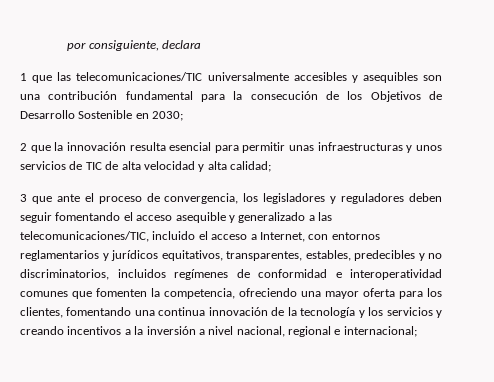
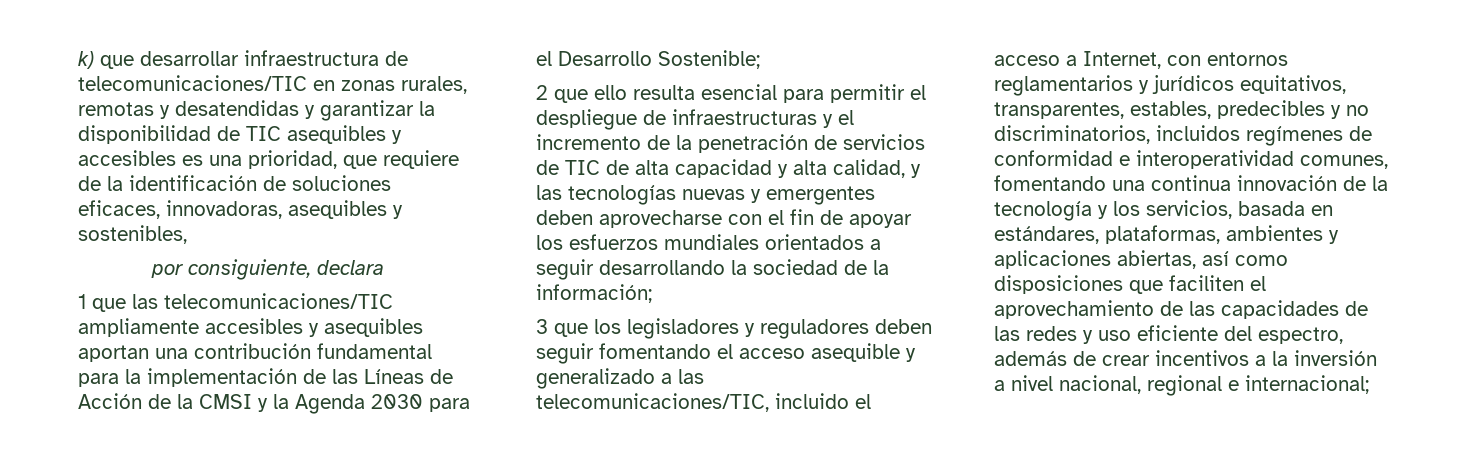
(67, 46) none -> [78,50,408,69] [78,75,467,94] [78,100,435,121] [78,125,402,144] [78,150,459,169] [78,175,391,191] [78,200,403,219] [78,225,187,244] k) que desarrollar infraestructura de telecomunicaciones/TIC en zonas rurales, remotas y desatendidas y garantizar la disponibilidad de TIC asequibles y accesibles es una prioridad, que requiere de la identificación de soluciones eficaces, innovadoras, asequibles y sostenibles, //
[207,72,289,81] universalmente -> [78,318,199,337] ampliamente
[423,75,442,81] son -> [78,345,149,362] aportan
[250,91,442,102] [20,110,184,121] consecución de los Objetivos de Desarrollo Sostenible en 2030; -> [147,368,453,387] [78,393,470,414] [536,50,760,69] implementación de las Líneas de Acción de la CMSI y la Agenda 2030 para el Desarrollo Sostenible;
[54,142,126,151] la innovación -> [594,85,627,100] ello
[289,142,442,153] unas infraestructuras y unos -> [910,85,926,100] [536,109,854,130] [536,134,837,153] el despliegue de infraestructuras y el incremento de la penetración de
[143,161,195,170] velocidad -> [675,159,772,178] capacidad
[230,161,271,172] [20,193,239,204] calidad; // 3 que ante el proceso de convergencia, -> [833,159,921,178] [536,185,875,205] [536,209,912,228] [536,234,881,250] [536,259,889,280] [536,284,652,303] [536,319,588,337] calidad, y las tecnologías nuevas y emergentes deben aprovecharse con el fin de apoyar los esfuerzos mundiales orientados a seguir desarrollando la sociedad de la información; // 3 que
[20,288,442,299] [20,307,63,318] comunes que fomenten la competencia, ofreciendo una mayor oferta para los clientes, -> [1300,155,1388,169] comunes,
[386,307,442,318] [20,326,64,335] servicios y creando -> [1146,200,1333,219] [994,225,1339,244] [994,250,1288,269] [994,275,1266,294] [994,300,1368,319] [994,325,1343,344] [994,351,1150,366] servicios, basada en estándares, plataformas, ambientes y aplicaciones abiertas, así como disposiciones que faciliten el aprovechamiento de las capacidades de las redes y uso eficiente del espectro, además de crear

